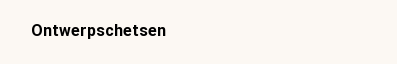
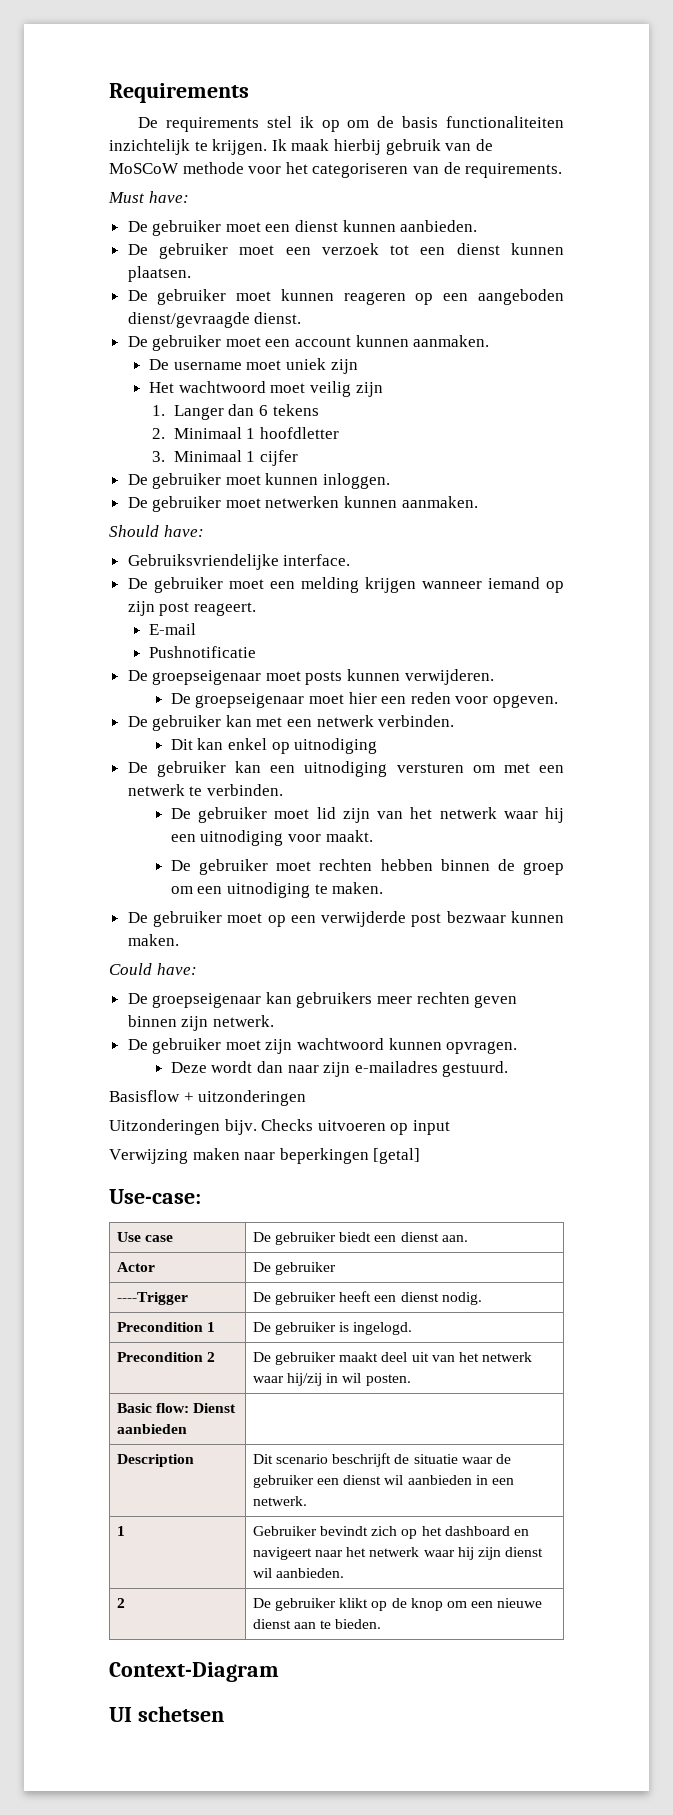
[31,24,166,39] Ontwerpschetsen -> [109,83,249,103] [138,116,564,132] [109,139,493,155] [109,162,563,178] [108,191,189,203] [127,220,478,236] [127,243,565,259] [127,266,191,282] [127,289,564,305] [127,312,302,328] [127,335,490,351] [149,358,358,374] [149,381,383,397] [152,404,319,420] [152,427,339,439] [152,450,298,466] [127,473,391,489] [127,496,478,512] [109,525,204,537] [127,554,351,570] [127,577,564,593] [127,601,256,616] [149,623,197,635] [149,646,257,658] [127,669,494,685] [170,692,559,708] [127,715,455,731] [170,738,378,754] [127,761,564,777] [127,784,283,796] [170,807,564,823] [170,830,373,846] [170,859,564,875] [170,882,384,898] [127,911,564,927] [127,934,179,946] [109,963,197,975] [127,992,518,1008] [127,1015,274,1031] [127,1038,518,1054] [170,1061,509,1077] [109,1090,307,1106] [109,1119,450,1135] [109,1148,421,1164] [109,1189,201,1204] [116,1232,173,1242] [252,1232,468,1245] [116,1262,155,1272] [252,1262,336,1275] [116,1292,188,1305] [252,1291,482,1305] [116,1322,215,1332] [252,1322,413,1335] [116,1352,215,1362] [252,1352,533,1365] [252,1373,411,1386] [116,1403,237,1413] [116,1424,187,1434] [116,1454,194,1467] [252,1453,511,1467] [252,1475,514,1488] [252,1496,307,1506] [116,1526,125,1536] [252,1526,529,1539] [252,1547,544,1560] [252,1568,344,1578] [116,1598,125,1608] [252,1598,543,1611] [252,1619,382,1629] [109,1662,279,1682] [109,1706,224,1722] Requirements // De requirements stel ik op om de basis functionaliteiten inzichtelijk te krijgen. Ik maak hierbij gebruik van de MoSCoW methode voor het categoriseren van de requirements. // Must have: // De gebruiker moet een dienst kunnen aanbieden. // De gebruiker moet een verzoek tot een dienst kunnen plaatsen. // De gebruiker moet kunnen reageren op een aangeboden dienst/gevraagde dienst. // De gebruiker moet een account kunnen aanmaken. // De username moet uniek zijn // Het wachtwoord moet veilig zijn // 1. Langer dan 6 tekens // 2. Minimaal 1 hoofdletter // 3. Minimaal 1 cijfer // De gebruiker moet kunnen inloggen. // De gebruiker moet netwerken kunnen aanmaken. // Should have: // Gebruiksvriendelijke interface. // De gebruiker moet een melding krijgen wanneer iemand op zijn post reageert. // E-mail // Pushnotificatie // De groepseigenaar moet posts kunnen verwijderen. // De groepseigenaar moet hier een reden voor opgeven. // De gebruiker kan met een netwerk verbinden. // Dit kan enkel op uitnodiging // De gebruiker kan een uitnodiging versturen om met een netwerk te verbinden. // De gebruiker moet lid zijn van het netwerk waar hij een uitnodiging voor maakt. // De gebruiker moet rechten hebben binnen de groep om een uitnodiging te maken. // De gebruiker moet op een verwijderde post bezwaar kunnen maken. // Could have: // De groepseigenaar kan gebruikers meer rechten geven binnen zijn netwerk. // De gebruiker moet zijn wachtwoord kunnen opvragen. // Deze wordt dan naar zijn e-mailadres gestuurd. // Basisflow + uitzonderingen // Uitzonderingen bijv. Checks uitvoeren op input // Verwijzing maken naar beperkingen [getal] // Use-case: // Use case | De gebruiker biedt een dienst aan. // Actor | De gebruiker // ----Trigger | De gebruiker heeft een dienst nodig. // Precondition 1 | De gebruiker is ingelogd. // Precondition 2 | De gebruiker maakt deel uit van het netwerk waar hij/zij in wil posten. // Basic flow: Dienst aanbieden | // Description | Dit scenario beschrijft de situatie waar de gebruiker een dienst wil aanbieden in een netwerk. // 1 | Gebruiker bevindt zich op het dashboard en navigeert naar het netwerk waar hij zijn dienst wil aanbieden. // 2 | De gebruiker klikt op de knop om een nieuwe dienst aan te bieden. // Context-Diagram // UI schetsen

